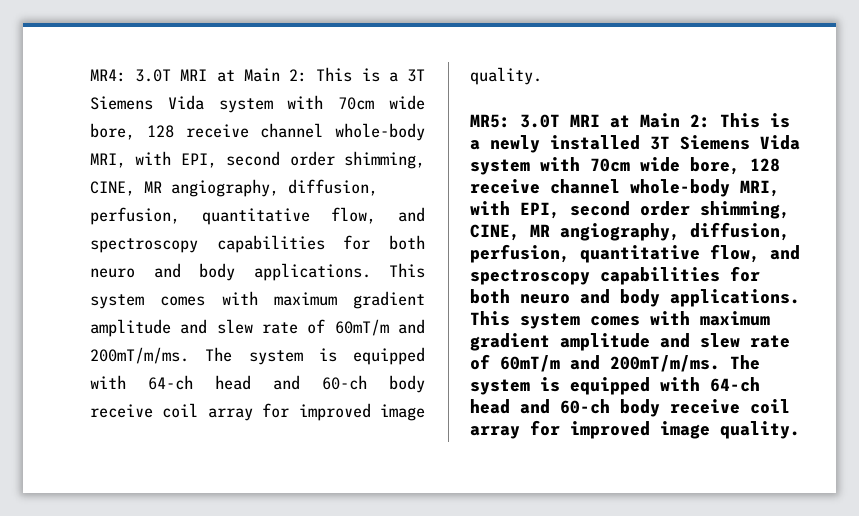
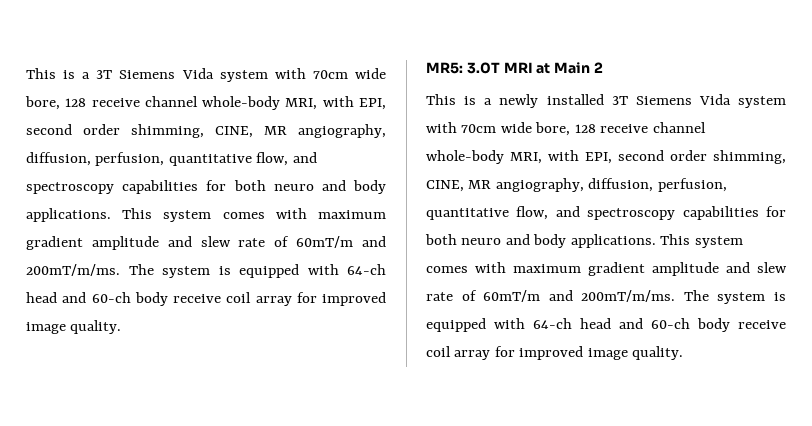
[90,68,308,82] MR4: 3.0T MRI at Main 2: -> (26, 73) none
[690,114,710,128] 2: -> [593,62,603,73] 2 //

